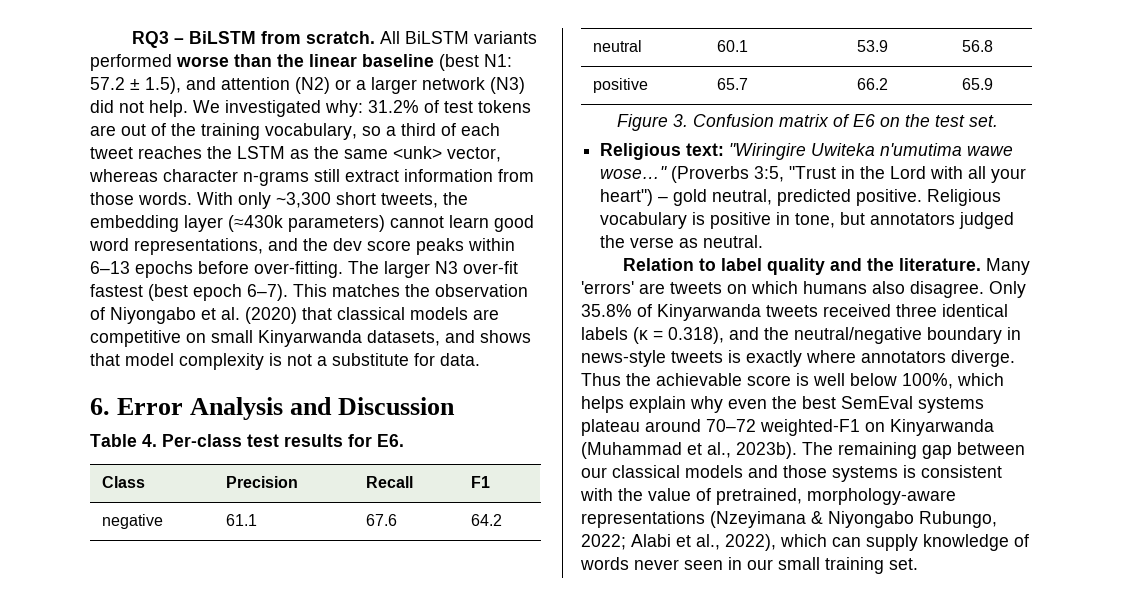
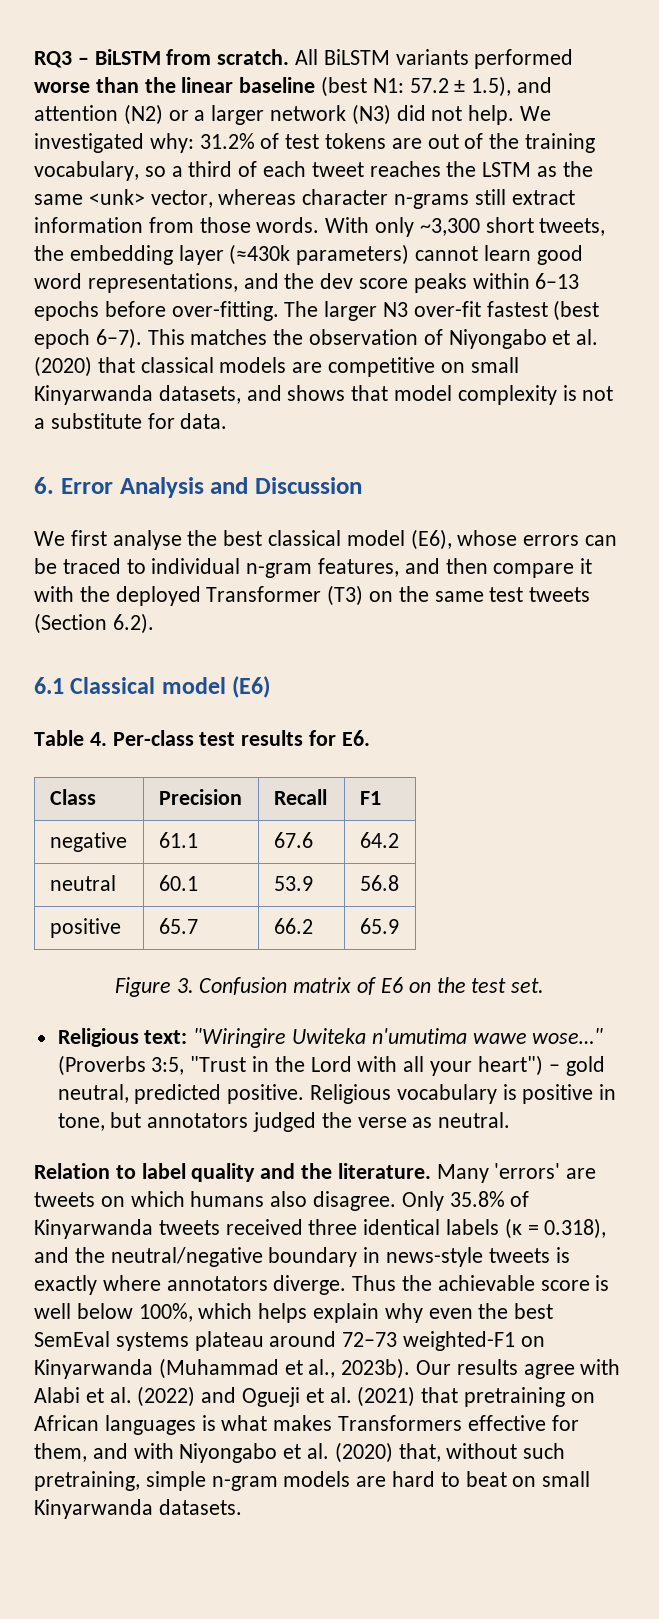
(456, 406) none -> [34,529,618,550] [34,558,593,578] [34,585,591,606] [34,613,154,634] [34,676,271,698] // We first analyse the best classical model (E6), whose errors can be traced to individual n-gram features, and then compare it with the deployed Transformer (T3) on the same test tweets (Section 6.2). // 6.1 Classical model (E6)
[706,419,756,432] 70–72 -> [342,1332,398,1347] 72–73
[802,442,1025,459] [581,465,1002,482] [580,488,956,505] [581,511,997,528] [581,534,1029,551] [580,557,918,574] The remaining gap between our classical models and those systems is consistent with the value of pretrained, morphology-aware representations (Nzeyimana & Niyongabo Rubungo, 2022; Alabi et al., 2022), which can supply knowledge of words never seen in our small training set. -> [416,1359,621,1379] [34,1386,595,1407] [34,1415,579,1435] [34,1442,566,1463] [34,1471,591,1491] [34,1499,242,1519] Our results agree with Alabi et al. (2022) and Ogueji et al. (2021) that pretraining on African languages is what makes Transformers effective for them, and with Niyongabo et al. (2020) that, without such pretraining, simple n-gram models are hard to beat on small Kinyarwanda datasets.

